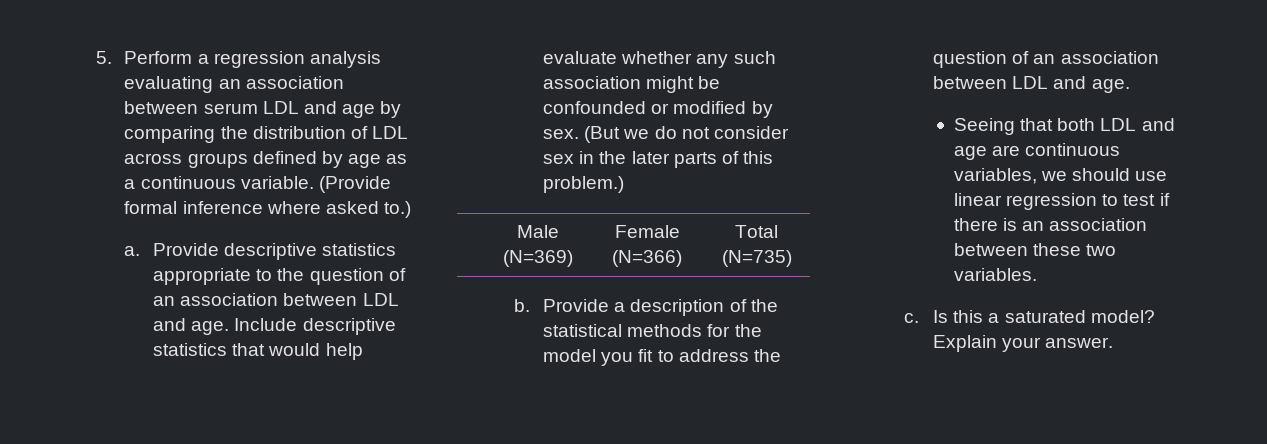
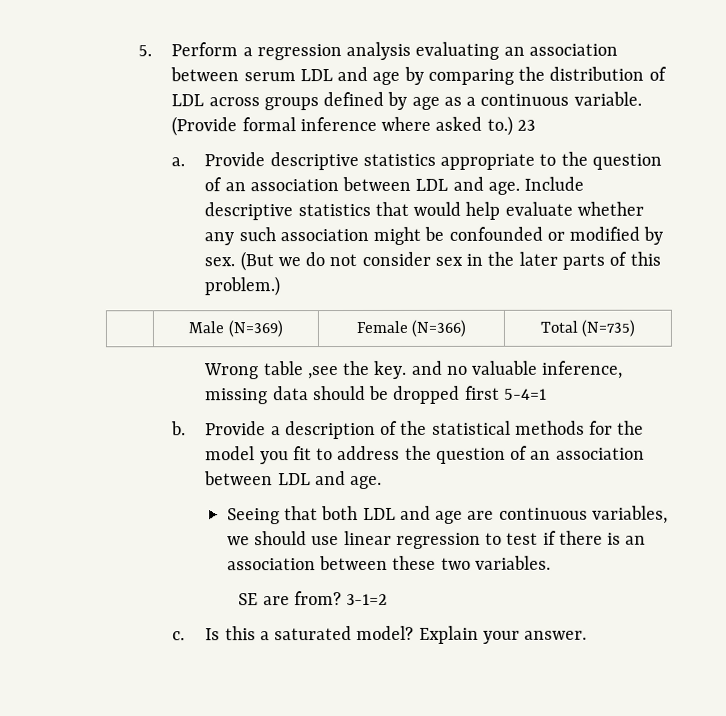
(411, 209) none -> [516,119,535,131] 23
(792, 258) none -> [204,360,624,380] [205,385,547,405] // Wrong table ,see the key. and no valuable inference, missing data should be dropped first 5-4=1
(1038, 274) none -> [238,591,389,606] // SE are from? 3-1=2

